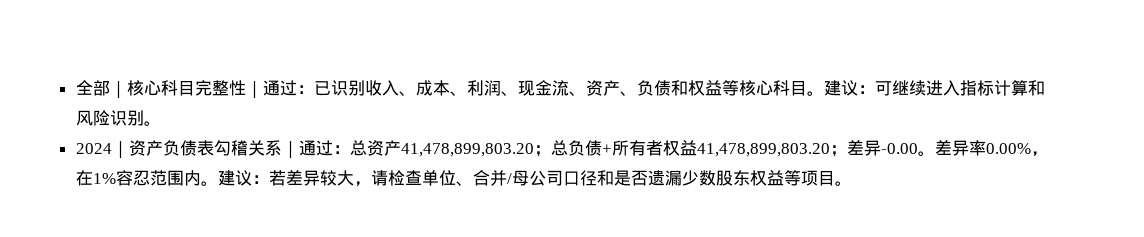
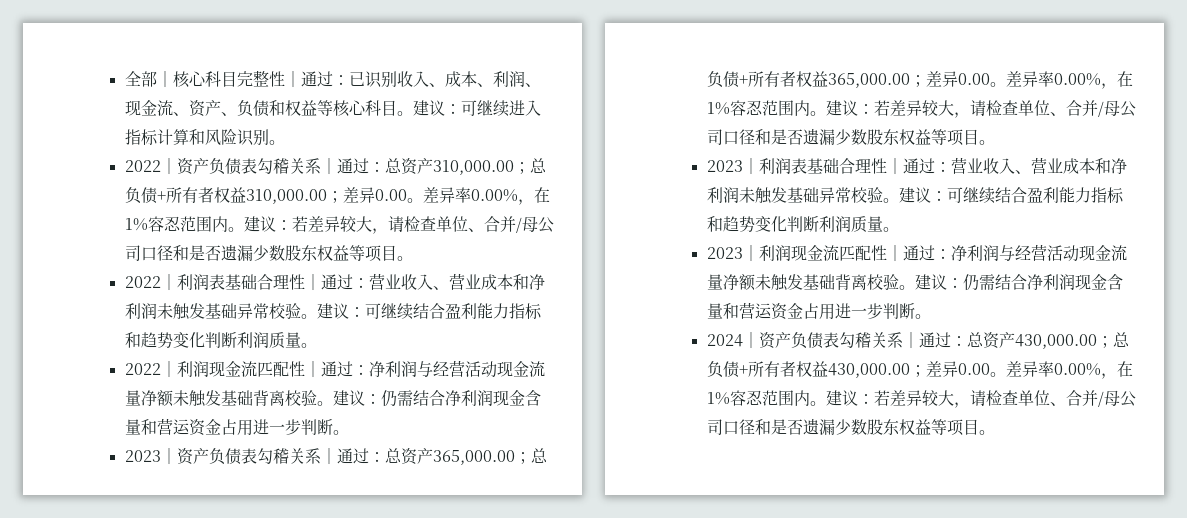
[75,140,918,159] 2024｜资产负债表勾稽关系｜通过：总资产41,478,899,803.20；总负债+所有者权益41,478,899,803.20；差异-0.00 -> [124,158,547,175] [124,187,407,204] 2022｜资产负债表勾稽关系｜通过：总资产310,000.00；总负债+所有者权益310,000.00；差异0.00
(852, 183) none -> [124,273,545,291] [124,303,542,320] [124,332,317,349] [124,360,545,378] [124,390,541,407] [124,418,349,436] [124,448,548,465] [706,71,1133,89] [706,100,1136,118] [706,128,995,146] [706,157,1127,175] [706,187,1124,204] [706,216,899,233] [706,244,1127,262] [706,274,1123,291] [706,302,931,320] [706,332,1130,349] [706,361,1133,379] [706,390,1136,408] [706,418,995,436] // 2022｜利润表基础合理性｜通过：营业收入、营业成本和净利润未触发基础异常校验。建议：可继续结合盈利能力指标和趋势变化判断利润质量。 // 2022｜利润现金流匹配性｜通过：净利润与经营活动现金流量净额未触发基础背离校验。建议：仍需结合净利润现金含量和营运资金占用进一步判断。 // 2023｜资产负债表勾稽关系｜通过：总资产365,000.00；总负债+所有者权益365,000.00；差异0.00。差异率0.00%，在1%容忍范围内。建议：若差异较大，请检查单位、合并/母公司口径和是否遗漏少数股东权益等项目。 // 2023｜利润表基础合理性｜通过：营业收入、营业成本和净利润未触发基础异常校验。建议：可继续结合盈利能力指标和趋势变化判断利润质量。 // 2023｜利润现金流匹配性｜通过：净利润与经营活动现金流量净额未触发基础背离校验。建议：仍需结合净利润现金含量和营运资金占用进一步判断。 // 2024｜资产负债表勾稽关系｜通过：总资产430,000.00；总负债+所有者权益430,000.00；差异0.00。差异率0.00%，在1%容忍范围内。建议：若差异较大，请检查单位、合并/母公司口径和是否遗漏少数股东权益等项目。

